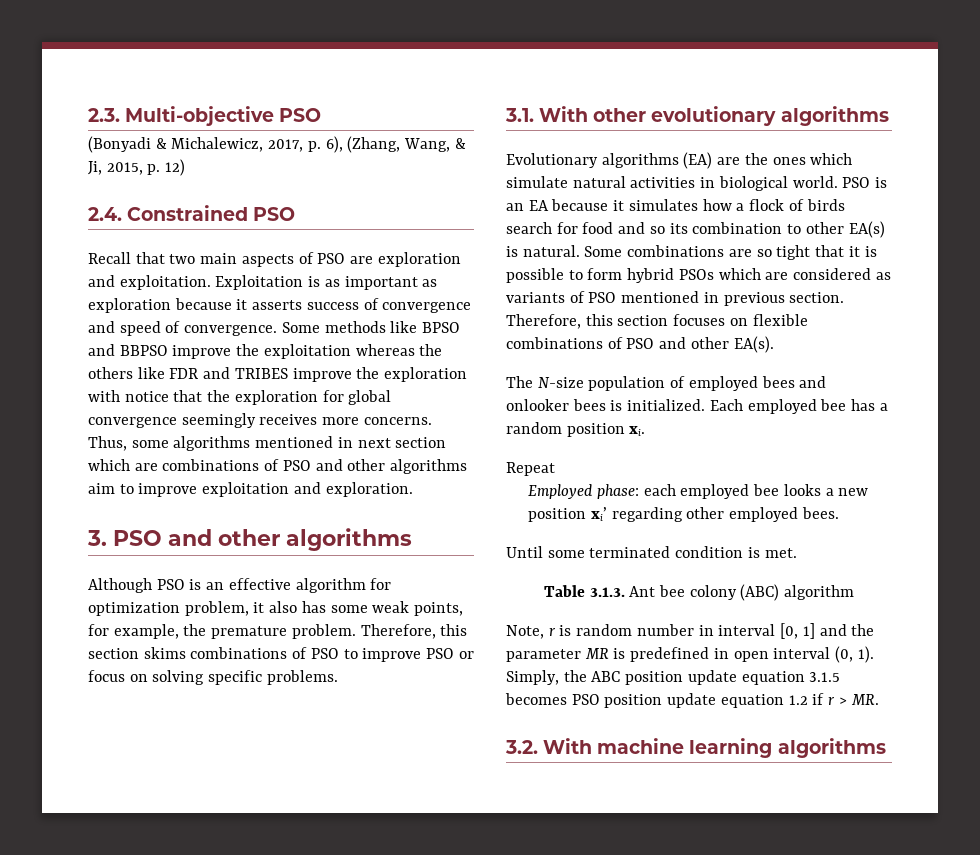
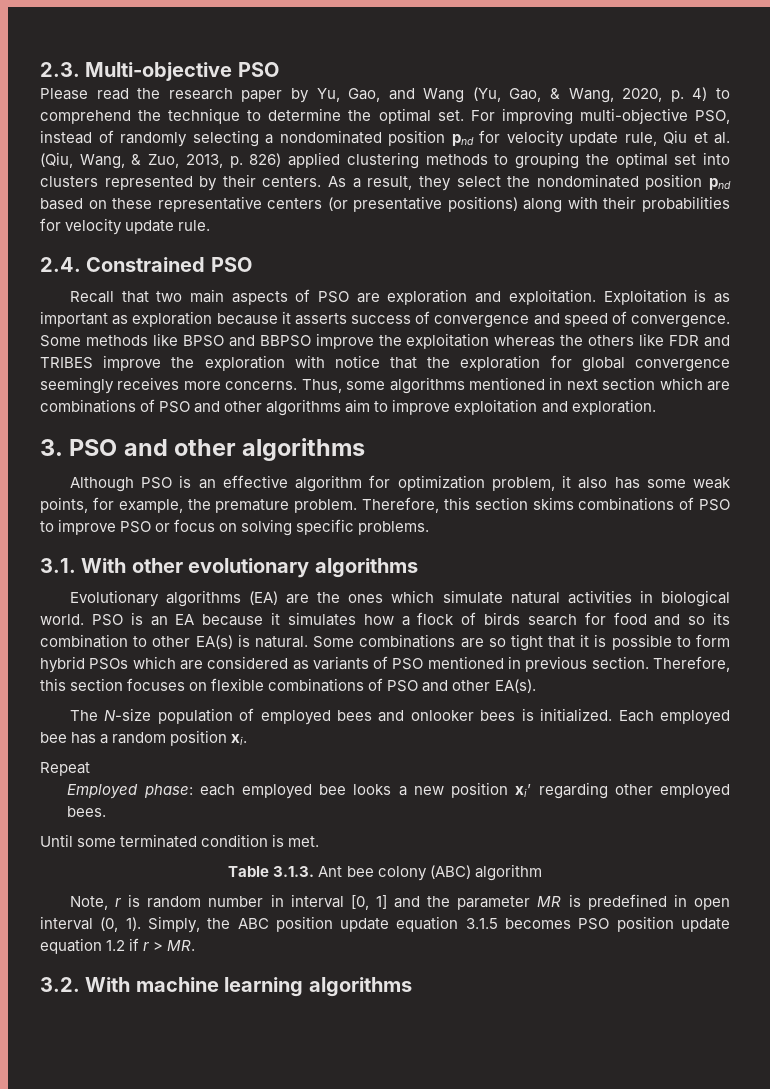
[88,136,466,153] [88,159,186,176] (Bonyadi & Michalewicz, 2017, p. 6), (Zhang, Wang, & Ji, 2015, p. 12) -> [40,87,731,103] [40,108,731,125] [40,130,730,147] [40,152,731,169] [40,174,732,191] [40,196,730,213] [40,218,211,235] Please read the research paper by Yu, Gao, and Wang (Yu, Gao, & Wang, 2020, p. 4) to comprehend the technique to determine the optimal set. For improving multi-objective PSO, instead of randomly selecting a nondominated position pnd for velocity update rule, Qiu et al. (Qiu, Wang, & Zuo, 2013, p. 826) applied clustering methods to grouping the optimal set into clusters represented by their centers. As a result, they select the nondominated position pnd based on these representative centers (or presentative positions) along with their probabilities for velocity update rule.

